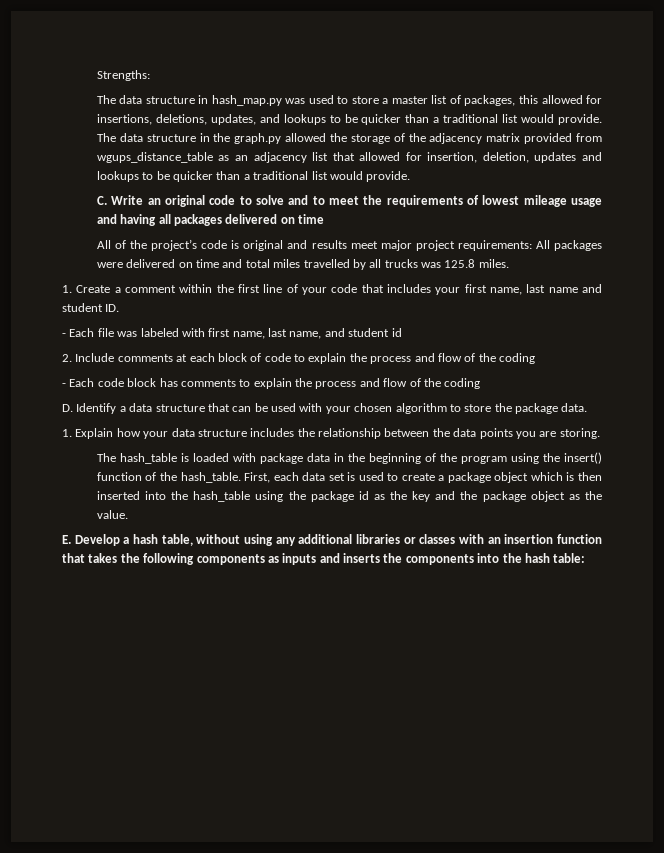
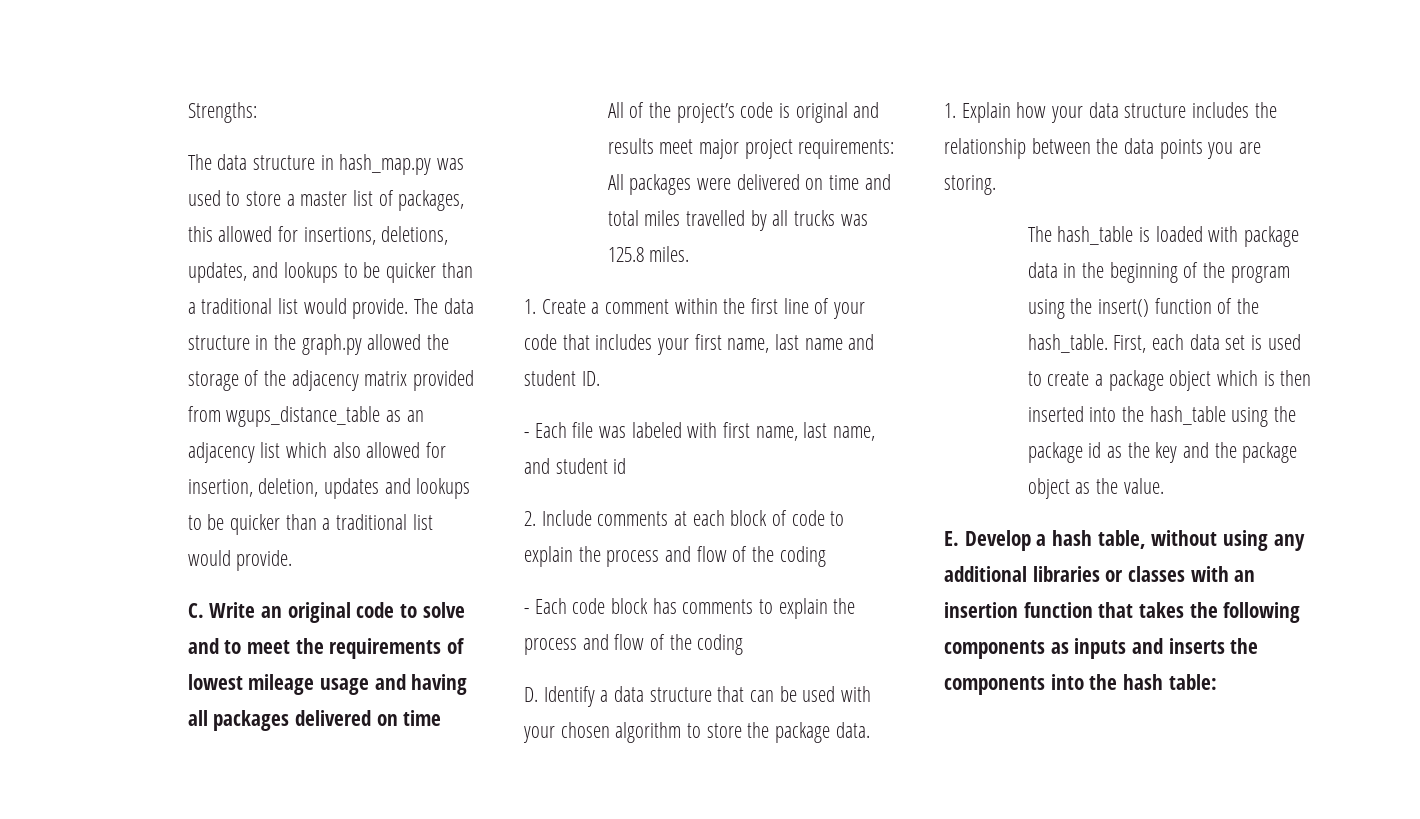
[332,152,355,161] that -> [285,442,361,458] which also

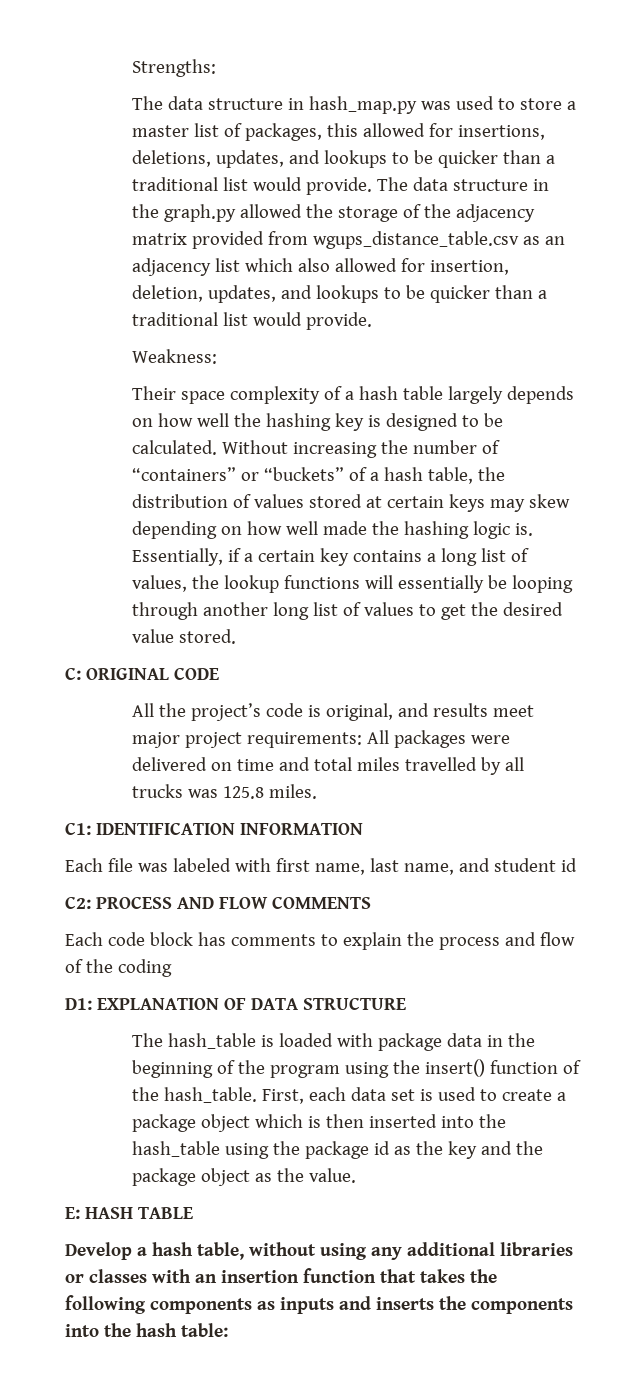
[226,406,381,427] wgups_distance_table -> [312,231,519,249] wgups_distance_table.csv
[323,478,379,499] updates -> [207,285,276,303] updates,
[187,602,465,623] [187,638,465,659] [187,674,468,695] [187,710,442,731] [607,102,645,118] C. Write an original code to solve and to meet the requirements of lowest mileage usage and having all packages delivered on time // All of -> [131,349,217,364] [131,386,574,404] [131,413,503,431] [131,440,500,458] [131,467,505,484] [131,494,570,512] [131,521,533,539] [131,548,529,566] [131,575,573,593] [131,602,563,620] [131,629,236,644] [65,667,219,680] [131,703,154,717] Weakness: // Their space complexity of a hash table largely depends on how well the hashing key is designed to be calculated. Without increasing the number of “containers” or “buckets” of a hash table, the distribution of values stored at certain keys may skew depending on how well made the hashing logic is. Essentially, if a certain key contains a long list of values, the lookup functions will essentially be looping through another long list of values to get the desired value stored. // C: ORIGINAL CODE // All
[795,102,848,123] original -> [325,703,393,721] original,
[524,298,866,319] [524,334,875,355] [524,370,600,386] [524,432,529,438] 1. Create a comment within the first line of your code that includes your first name, last name and student ID. // - -> [65,822,363,835] C1: IDENTIFICATION INFORMATION //
[524,510,845,526] [524,546,826,567] [524,608,529,614] 2. Include comments at each block of code to explain the process and flow of the coding // - -> [65,896,371,909] C2: PROCESS AND FLOW COMMENTS //
[524,686,872,707] [523,722,870,743] [944,102,1277,123] [944,138,1262,159] [944,175,996,195] D. Identify a data structure that can be used with your chosen algorithm to store the package data. // 1. Explain how your data structure includes the relationship between the data points you are storing. -> [65,997,406,1010] D1: EXPLANATION OF DATA STRUCTURE
[944,531,959,546] E. -> [65,1207,193,1219] E: HASH TABLE //

